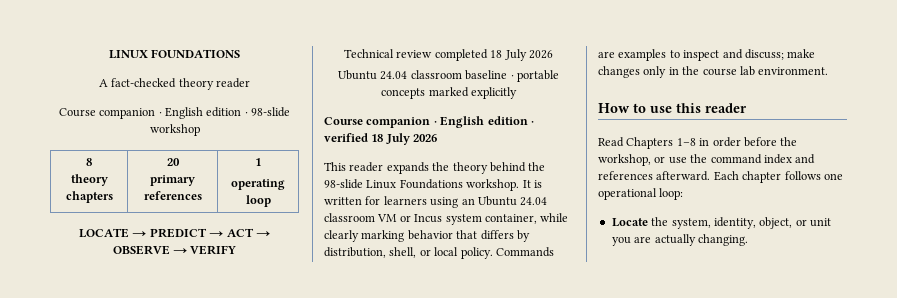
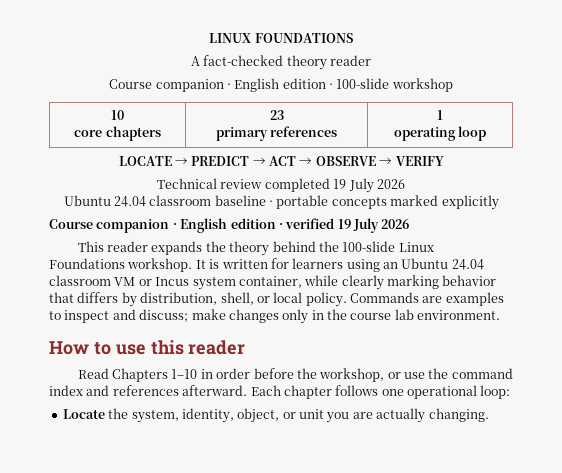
[251,107,291,117] 98-slide -> [336,78,390,89] 100-slide
[86,158,92,166] [70,174,108,186] 8 // theory -> [111,110,124,120] [74,130,103,137] 10 // core
[166,158,180,166] 20 -> [269,110,284,120] 23
[490,50,503,58] 18 -> [333,179,347,189] 19
[371,134,384,142] 18 -> [337,219,351,229] 19
[324,179,363,189] 98-slide -> [342,241,396,252] 100-slide
[676,138,696,146] 1–8 -> [171,369,198,379] 1–10

